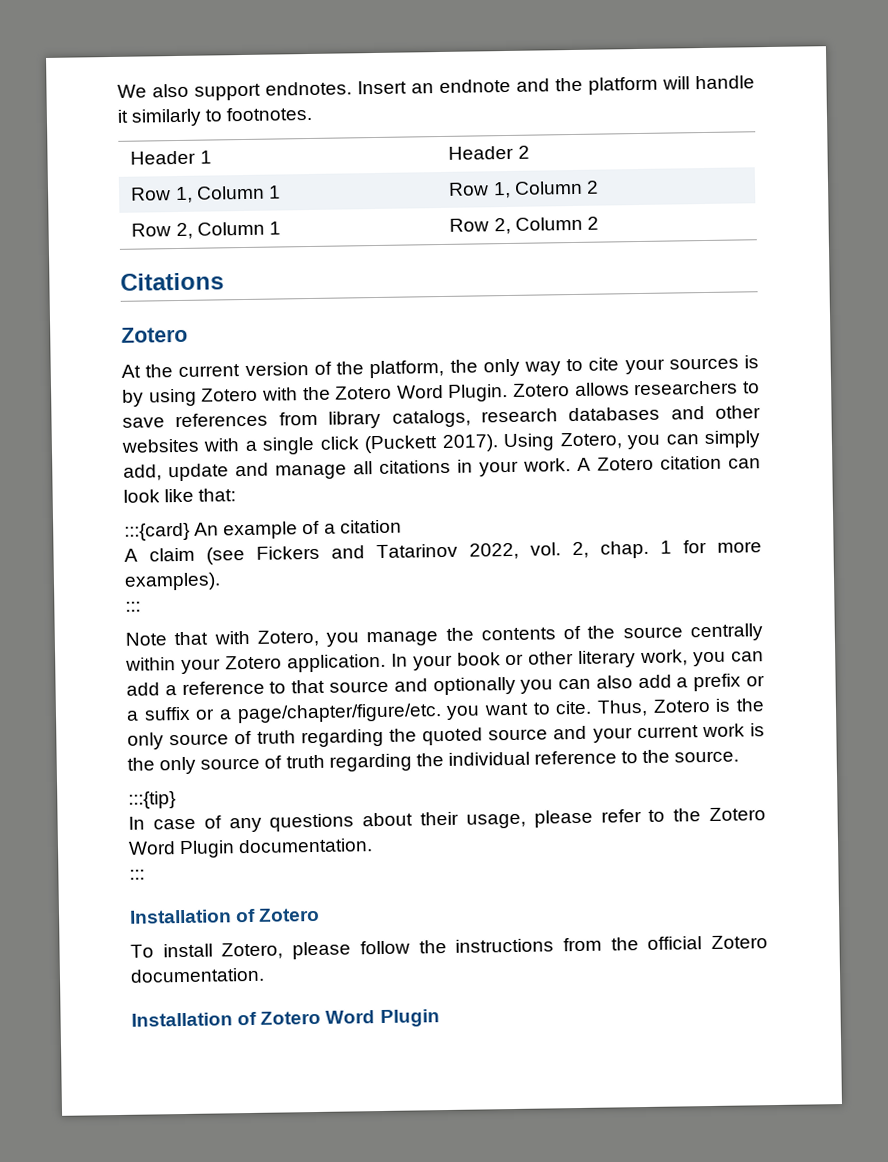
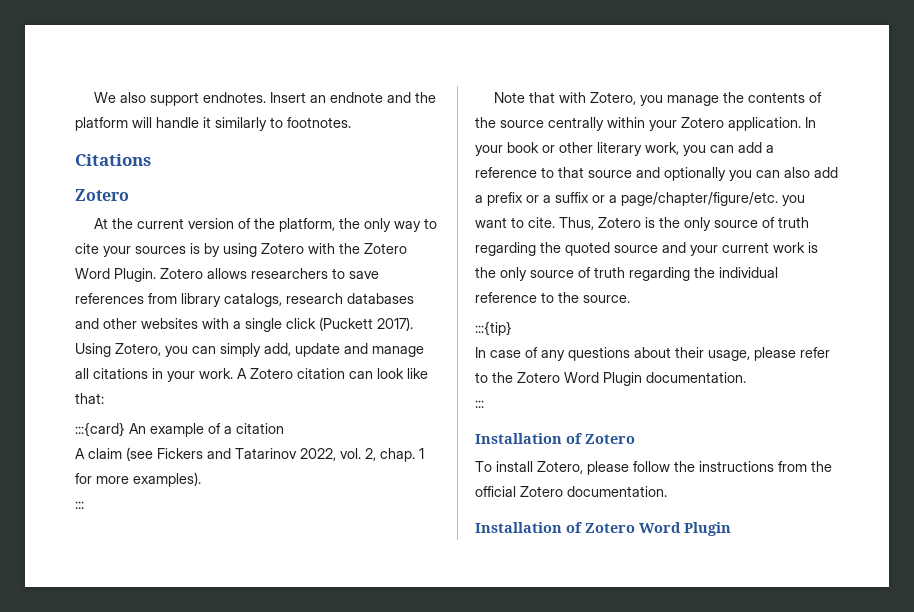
[130,150,212,165] [448,145,530,160] [130,185,281,204] [448,180,599,199] [131,221,281,240] [449,216,599,235] // Header 1 | Header 2 // Row 1, Column 1 | Row 1, Column 2 // Row 2, Column 1 | Row 2, Column 2 -> (351, 122) none

